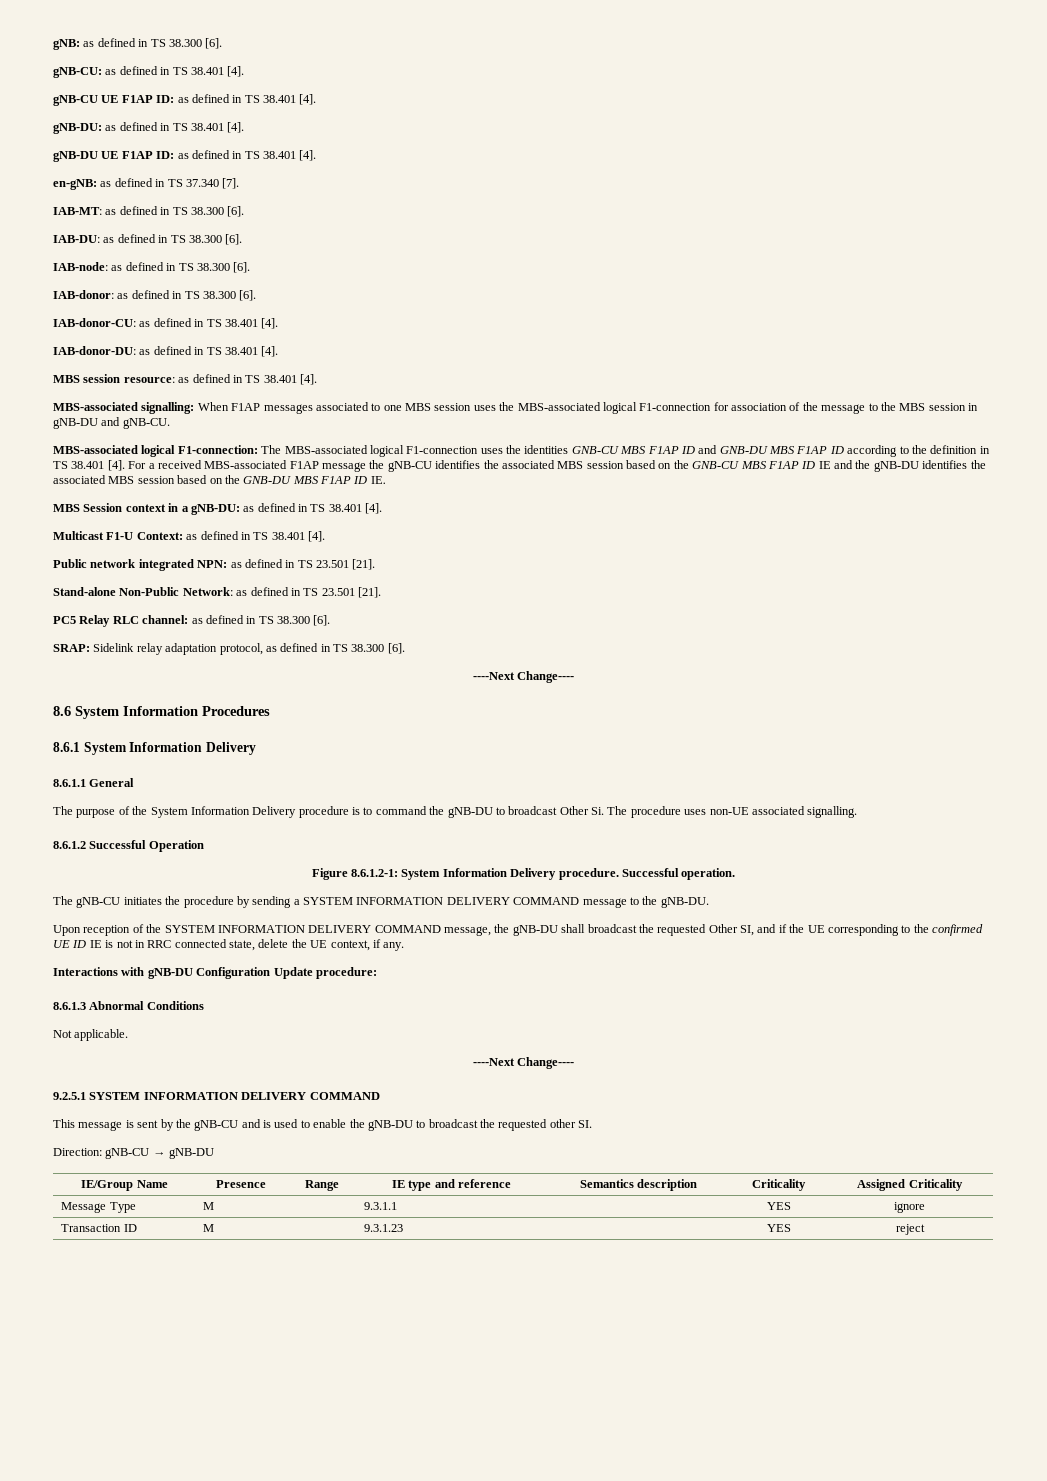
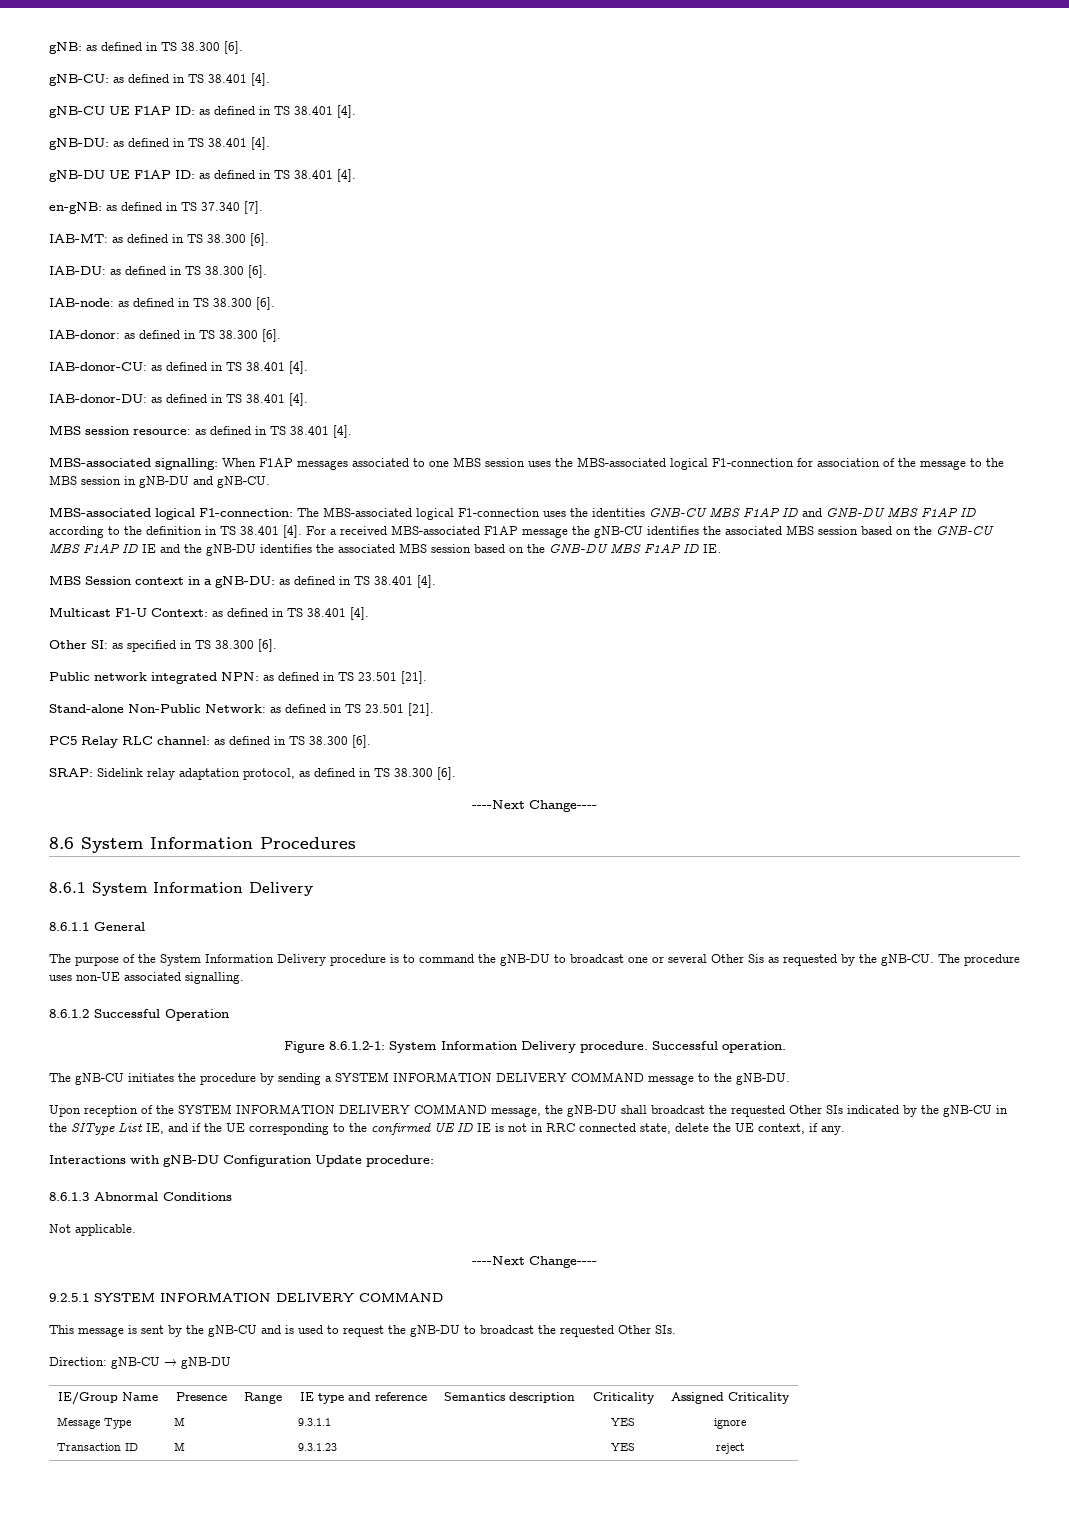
(325, 536) none -> [49,639,277,652] // Other SI: as specified in TS 38.300 [6].
[559,806,604,815] Other Si. -> [628,954,934,966] one or several Other Sis as requested by the gNB-CU.
[740,925,754,936] SI, -> [826,1105,1008,1117] [49,1122,164,1135] SIs indicated by the gNB-CU in the SIType List IE,
[313,1119,347,1128] enable -> [343,1325,384,1337] request
[549,1119,593,1128] other SI. -> [618,1325,676,1334] Other SIs.

